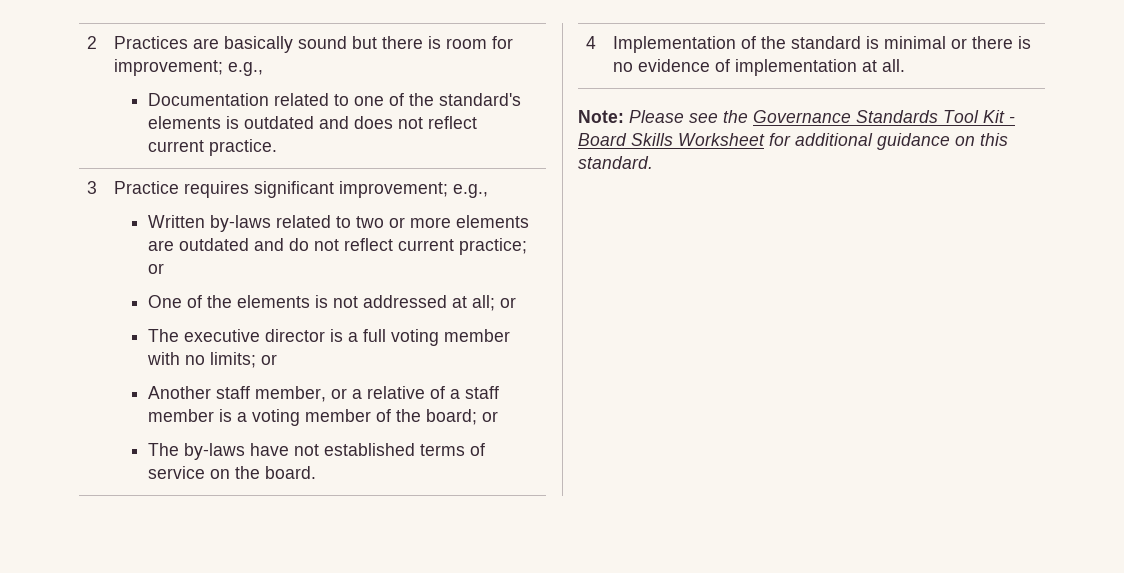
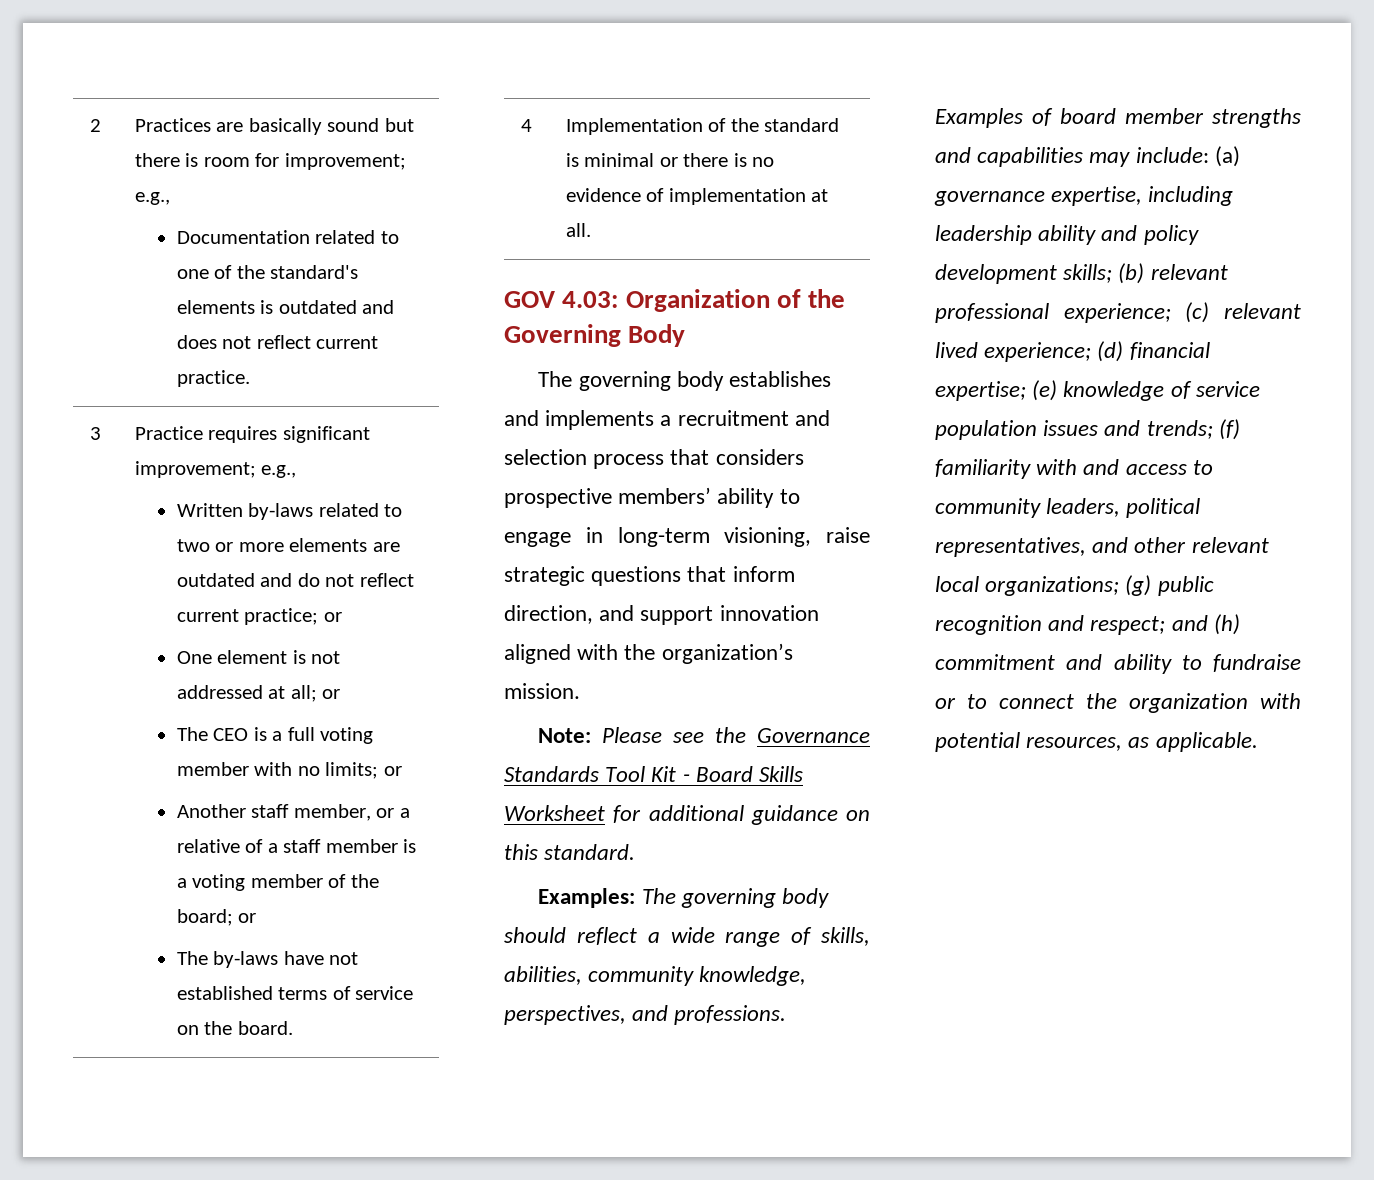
[186,295,310,308] of the elements -> [217,650,288,664] element
[183,329,325,342] executive director -> [213,728,249,741] CEO
(906, 65) none -> [504,289,846,312] [504,324,686,347] [538,371,831,391] [504,410,830,430] [504,449,804,469] [504,487,800,508] [504,527,870,547] [504,566,795,586] [504,605,819,625] [504,643,793,664] [504,683,580,699] // GOV 4.03: Organization of the Governing Body // The governing body establishes and implements a recruitment and selection process that considers prospective members’ ability to engage in long-term visioning, raise strategic questions that inform direction, and support innovation aligned with the organization’s mission.
(653, 162) none -> [538,888,829,908] [504,927,870,947] [504,966,807,986] [504,1005,787,1025] [935,108,1301,128] [935,146,1240,167] [934,186,1234,206] [935,225,1199,245] [935,263,1228,284] [935,302,1301,323] [935,341,1210,362] [935,380,1260,401] [935,419,1240,440] [935,459,1213,479] [935,498,1201,518] [935,537,1269,557] [935,575,1214,596] [935,614,1240,635] [935,654,1301,674] [935,693,1301,713] [935,732,1258,752] // Examples: The governing body should reflect a wide range of skills, abilities, community knowledge, perspectives, and professions. Examples of board member strengths and capabilities may include: (a) governance expertise, including leadership ability and policy development skills; (b) relevant professional experience; (c) relevant lived experience; (d) financial expertise; (e) knowledge of service population issues and trends; (f) familiarity with and access to community leaders, political representatives, and other relevant local organizations; (g) public recognition and respect; and (h) commitment and ability to fundraise or to connect the organization with potential resources, as applicable.

